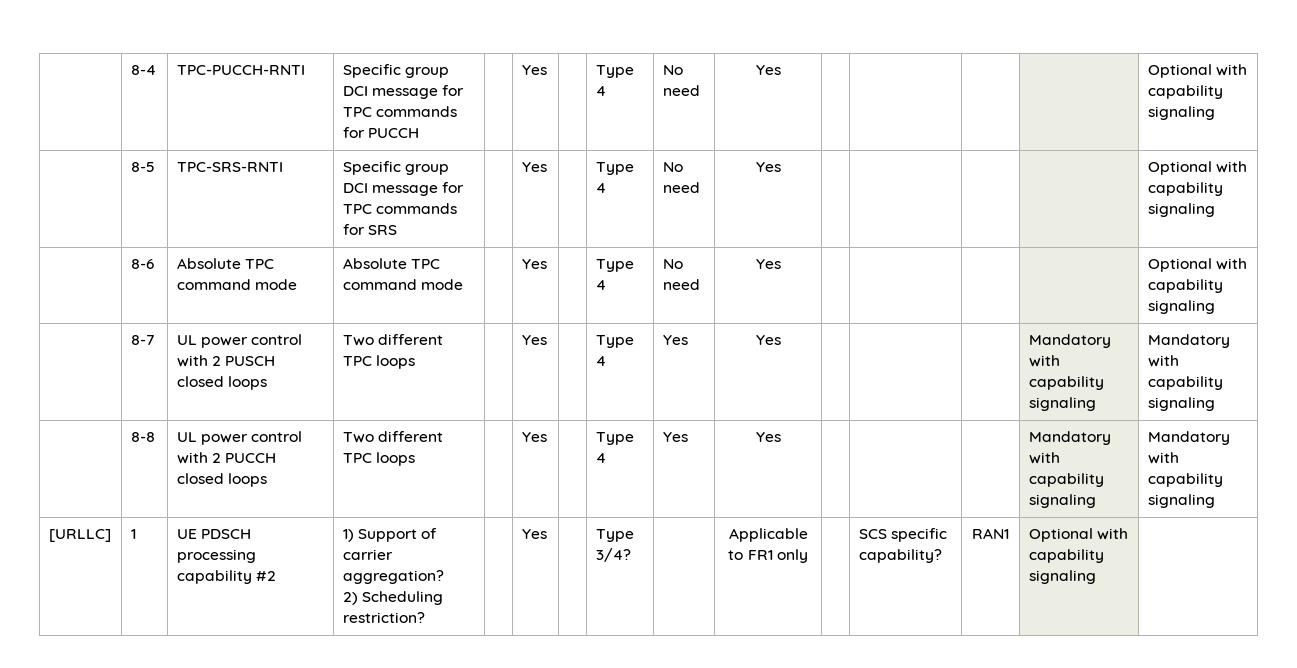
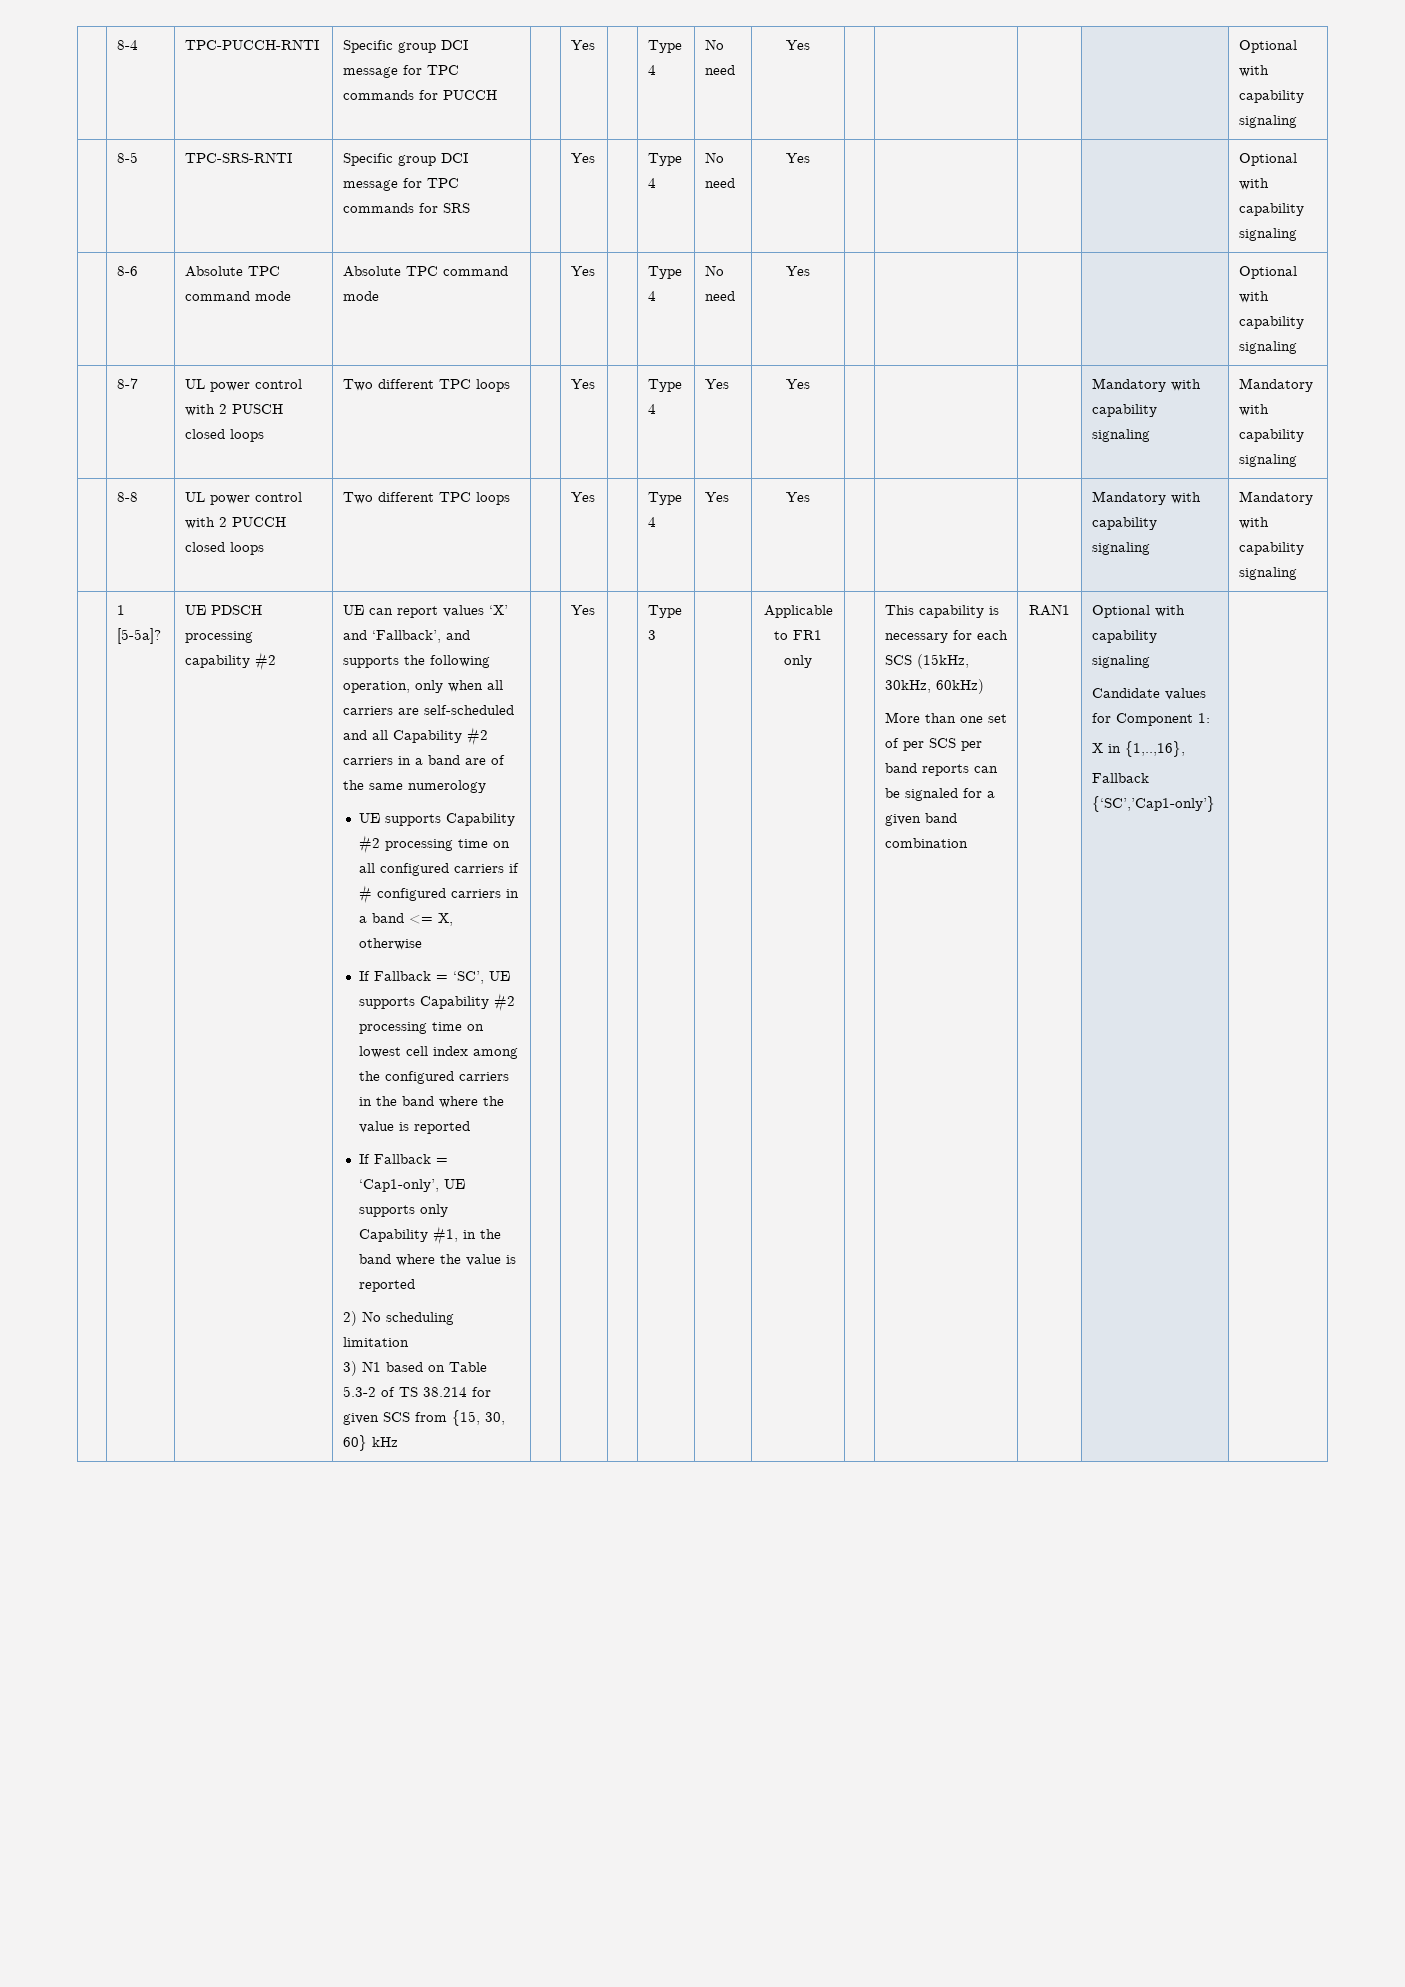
[48,529,111,542] [130,529,136,539] [URLLC] | 1 -> [116,605,125,615] [116,628,161,644] | 1 [5-5a]?
[342,528,438,542] [342,549,393,560] [342,570,444,584] [342,591,444,605] [342,612,425,623] [521,529,547,539] [595,529,634,542] [595,548,631,562] 1) Support of carrier aggregation? // 2) Scheduling restriction? | | Yes | | Type 3/4? -> [342,605,508,618] [342,630,470,643] [342,655,490,668] [342,680,503,693] [342,705,514,715] [342,727,488,746] [342,755,505,765] [342,780,486,793] [358,813,515,826] [358,835,510,854] [358,863,519,876] [358,885,519,904] [358,913,453,926] [358,938,422,950] [358,971,510,984] [358,993,515,1012] [358,1022,484,1034] [358,1046,518,1059] [358,1071,509,1084] [358,1096,504,1108] [358,1121,470,1134] [358,1154,448,1164] [358,1179,465,1192] [358,1204,448,1217] [358,1226,501,1245] [358,1254,516,1266] [358,1279,415,1292] [342,1311,454,1326] [342,1337,409,1347] [342,1361,487,1376] [342,1386,491,1397] [342,1410,505,1426] [342,1435,398,1451] [570,605,595,615] [647,605,682,618] [647,630,656,640] UE can report values ‘X’ and ‘Fallback’, and supports the following operation, only when all carriers are self-scheduled and all Capability #2 carriers in a band are of the same numerology // UE supports Capability #2 processing time on all configured carriers if # configured carriers in a band <= X, otherwise // If Fallback = ‘SC’, UE supports Capability #2 processing time on lowest cell index among the configured carriers in the band where the value is reported // If Fallback = ‘Cap1-only’, UE supports only Capability #1, in the band where the value is reported // 2) No scheduling limitation // 3) N1 based on Table 5.3-2 of TS 38.214 for given SCS from {15, 30, 60} kHz | | Yes | | Type 3
[858,528,948,542] [858,549,942,563] SCS specific capability? -> [884,605,999,618] [884,630,1008,643] [884,654,969,669] [884,679,984,694] [884,712,1007,723] [884,738,982,751] [884,763,998,776] [884,788,995,801] [884,813,957,826] [884,838,968,848] This capability is necessary for each SCS (15kHz, 30kHz, 60kHz) // More than one set of per SCS per band reports can be signaled for a given band combination
(1096, 577) none -> [1091,688,1206,700] [1091,713,1210,726] [1091,741,1185,757] [1091,773,1149,783] [1091,796,1215,812] // Candidate values for Component 1: // X in {1,..,16}, // Fallback {‘SC’,’Cap1-only’}

